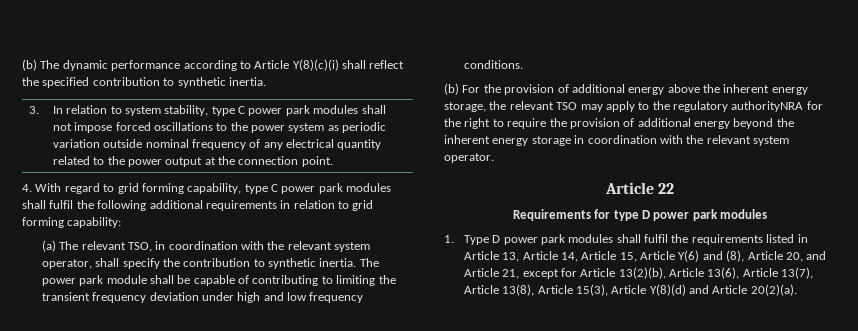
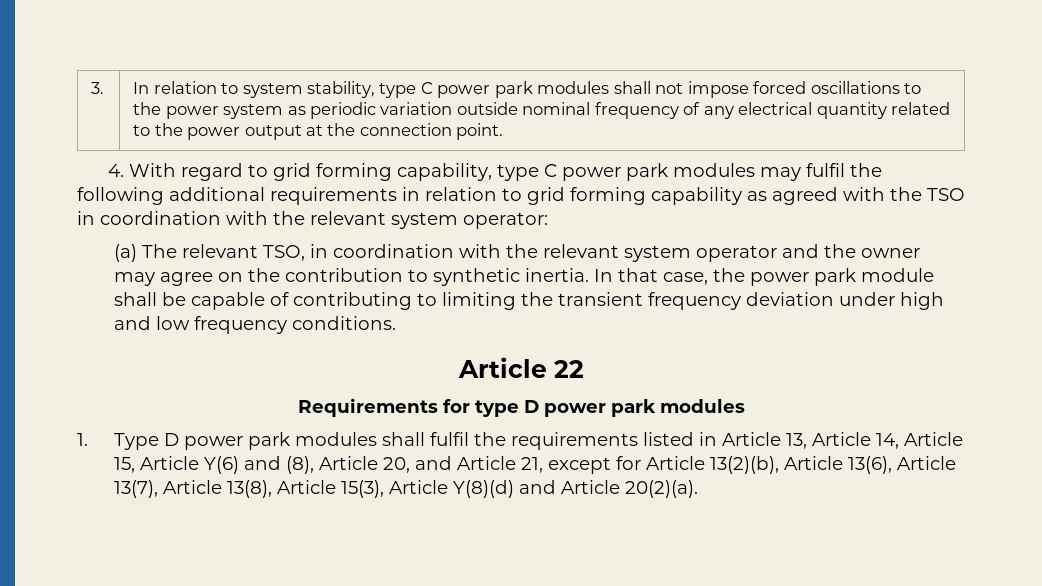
[22,59,405,71] [22,77,266,88] (b) The dynamic performance according to Article Y(8)(c)(i) shall reflect the specified contribution to synthetic inertia. // -> (91, 88) none
[22,200,46,209] shall -> [760,167,802,181] may
[67,217,122,228] capability: -> [651,187,965,205] [77,211,548,229] capability as agreed with the TSO in coordination with the relevant system operator:
[41,258,160,269] operator, shall specify -> [695,244,920,262] [113,272,243,286] operator and the owner may agree on
[359,258,379,267] The -> [593,268,745,285] In that case, the
[444,83,808,95] [444,101,823,112] [444,118,794,129] [444,135,789,146] [444,153,494,163] // (b) For the provision of additional energy above the inherent energy storage, the relevant TSO may apply to the regulatory authorityNRA for the right to require the provision of additional energy beyond the inherent energy storage in coordination with the relevant system operator. -> (396, 323) none

